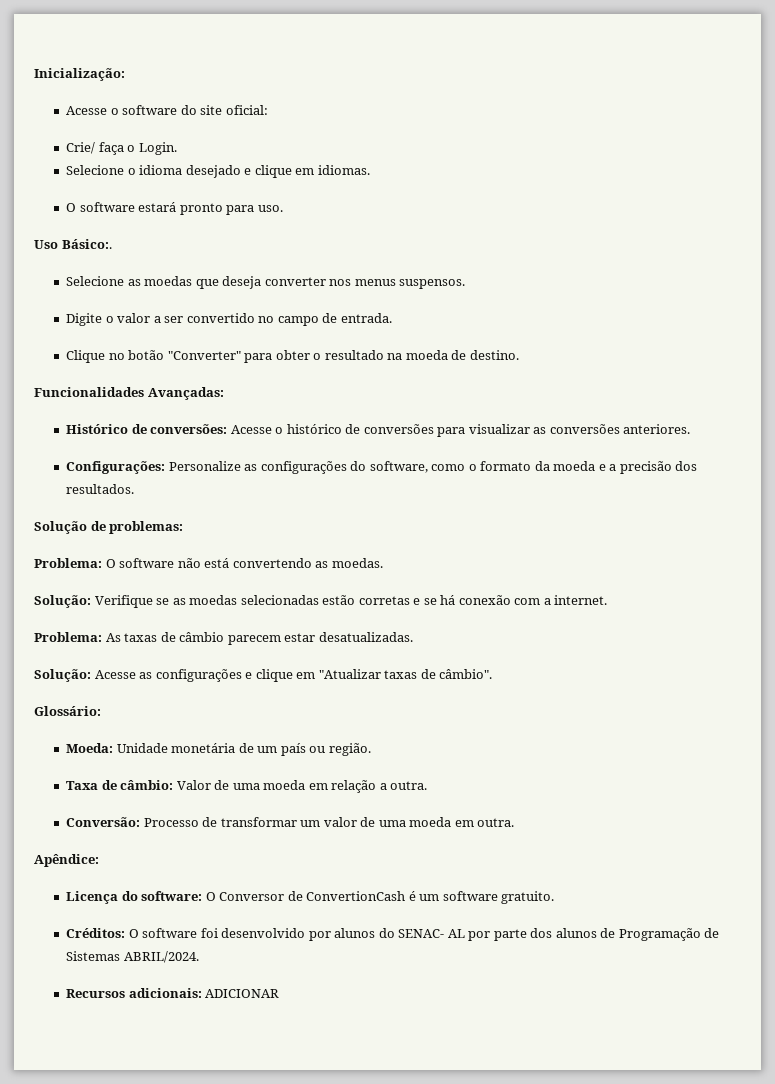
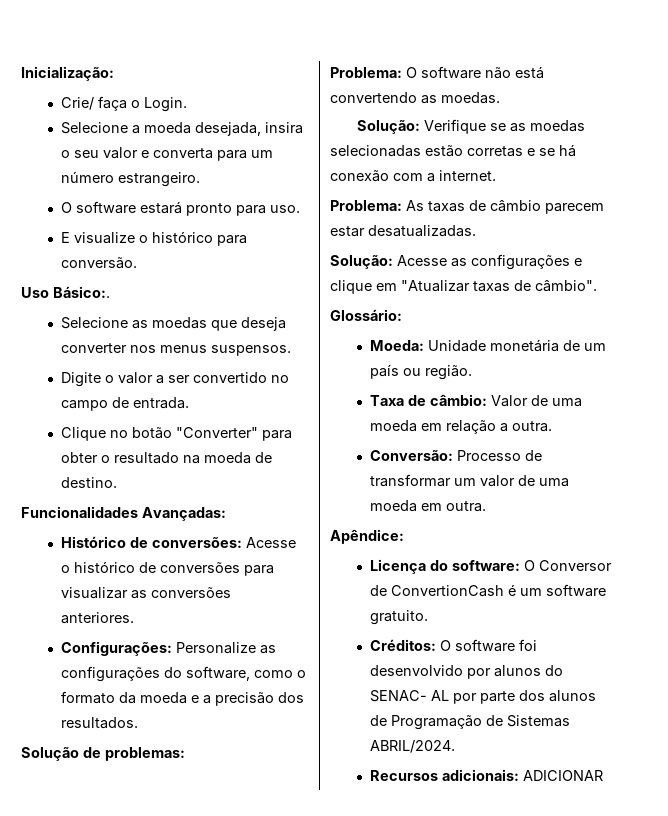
[66,105,268,115] // Acesse o software do site oficial: -> (114, 73) none
[127,165,370,178] o idioma desejado e clique em idiomas. -> [131,122,303,136] [60,147,273,161] [60,171,200,187] a moeda desejada, insira o seu valor e converta para um número estrangeiro.
(283, 208) none -> [60,231,247,246] [60,257,137,269] // E visualize o histórico para conversão.

